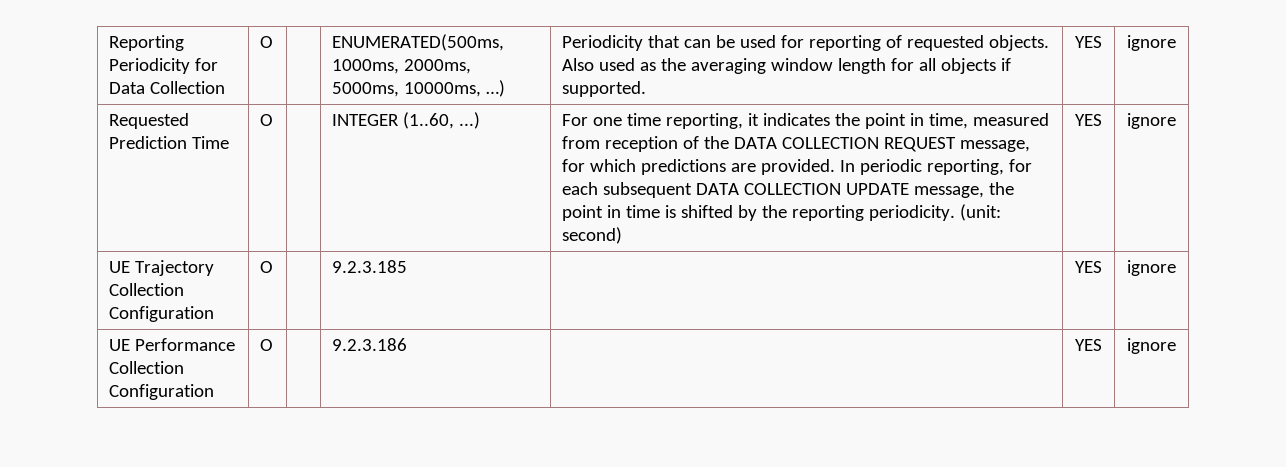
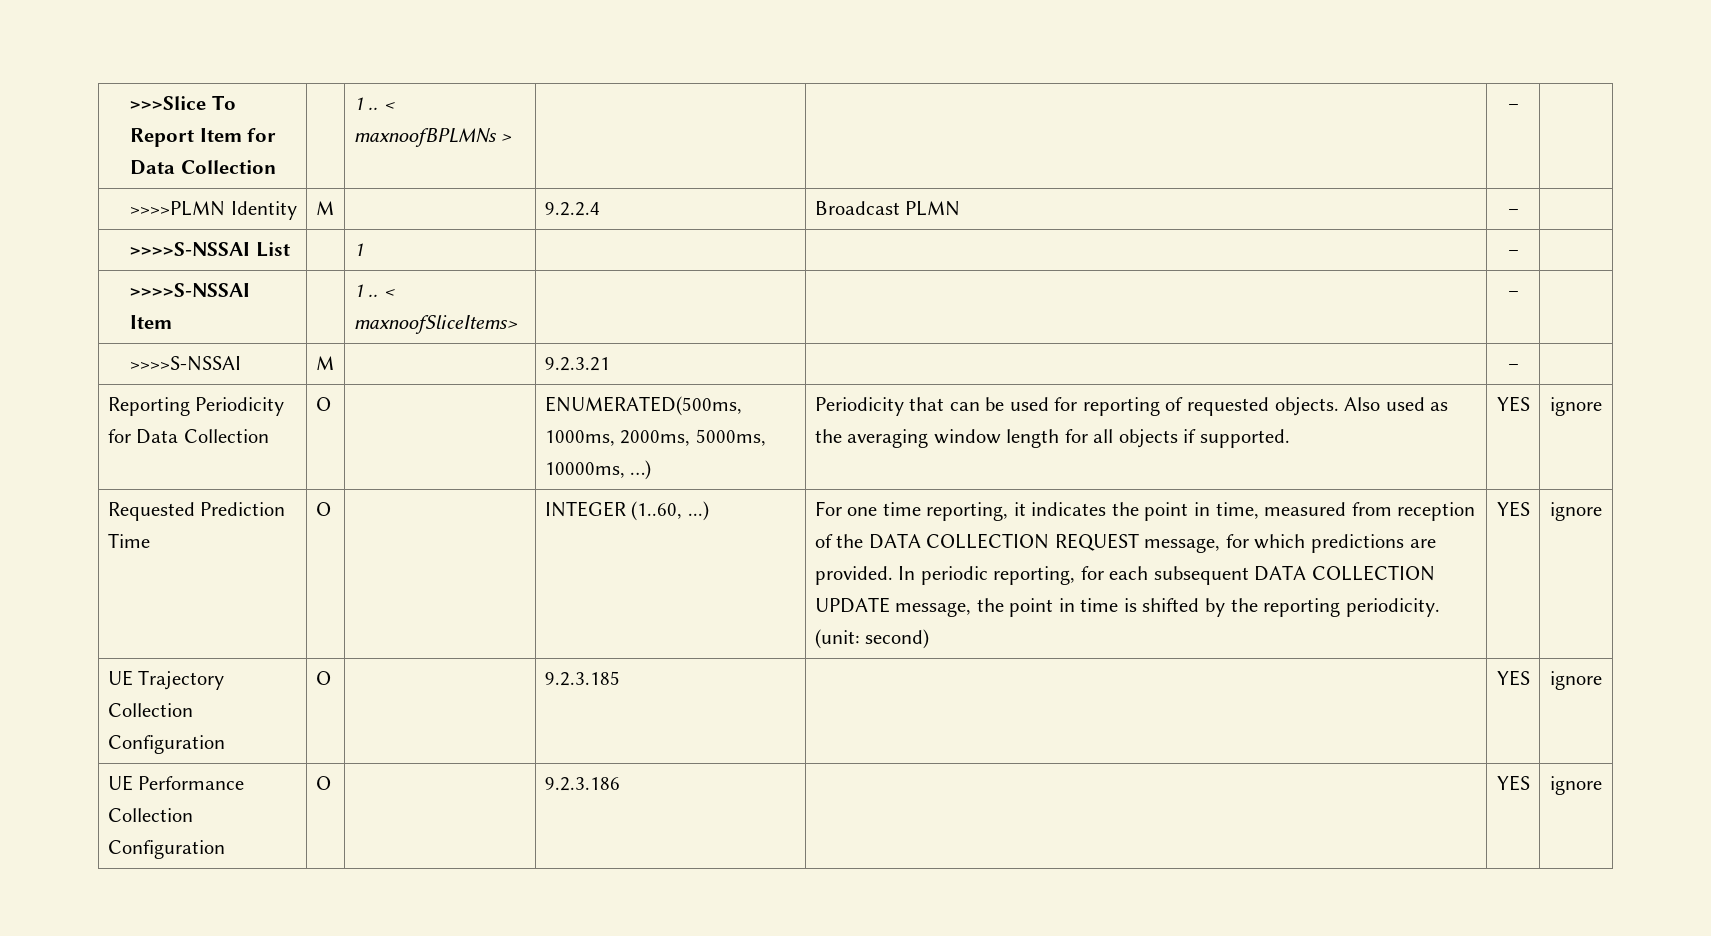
(108, 43) none -> [130,95,236,110] [130,128,277,147] [130,160,276,175] [353,97,395,110] [353,128,513,147] [1507,104,1519,110] [130,201,297,220] [315,201,334,215] [544,202,600,216] [814,201,961,216] [1507,209,1519,215] [130,242,290,257] [353,243,363,256] [1507,250,1519,256] [130,283,251,297] [130,315,173,329] [353,284,395,297] [353,315,518,334] [1507,291,1519,297] [130,356,242,371] [315,356,334,370] [544,357,610,371] [1507,364,1519,370] >>>Slice To Report Item for Data Collection | | 1 .. < maxnoofBPLMNs > | | | – | // >>>>PLMN Identity | M | | 9.2.2.4 | Broadcast PLMN | – | // >>>>S-NSSAI List | | 1 | | | – | // >>>>S-NSSAI Item | | 1 .. < maxnoofSliceItems> | | | – | // >>>>S-NSSAI | M | | 9.2.3.21 | | – | //

